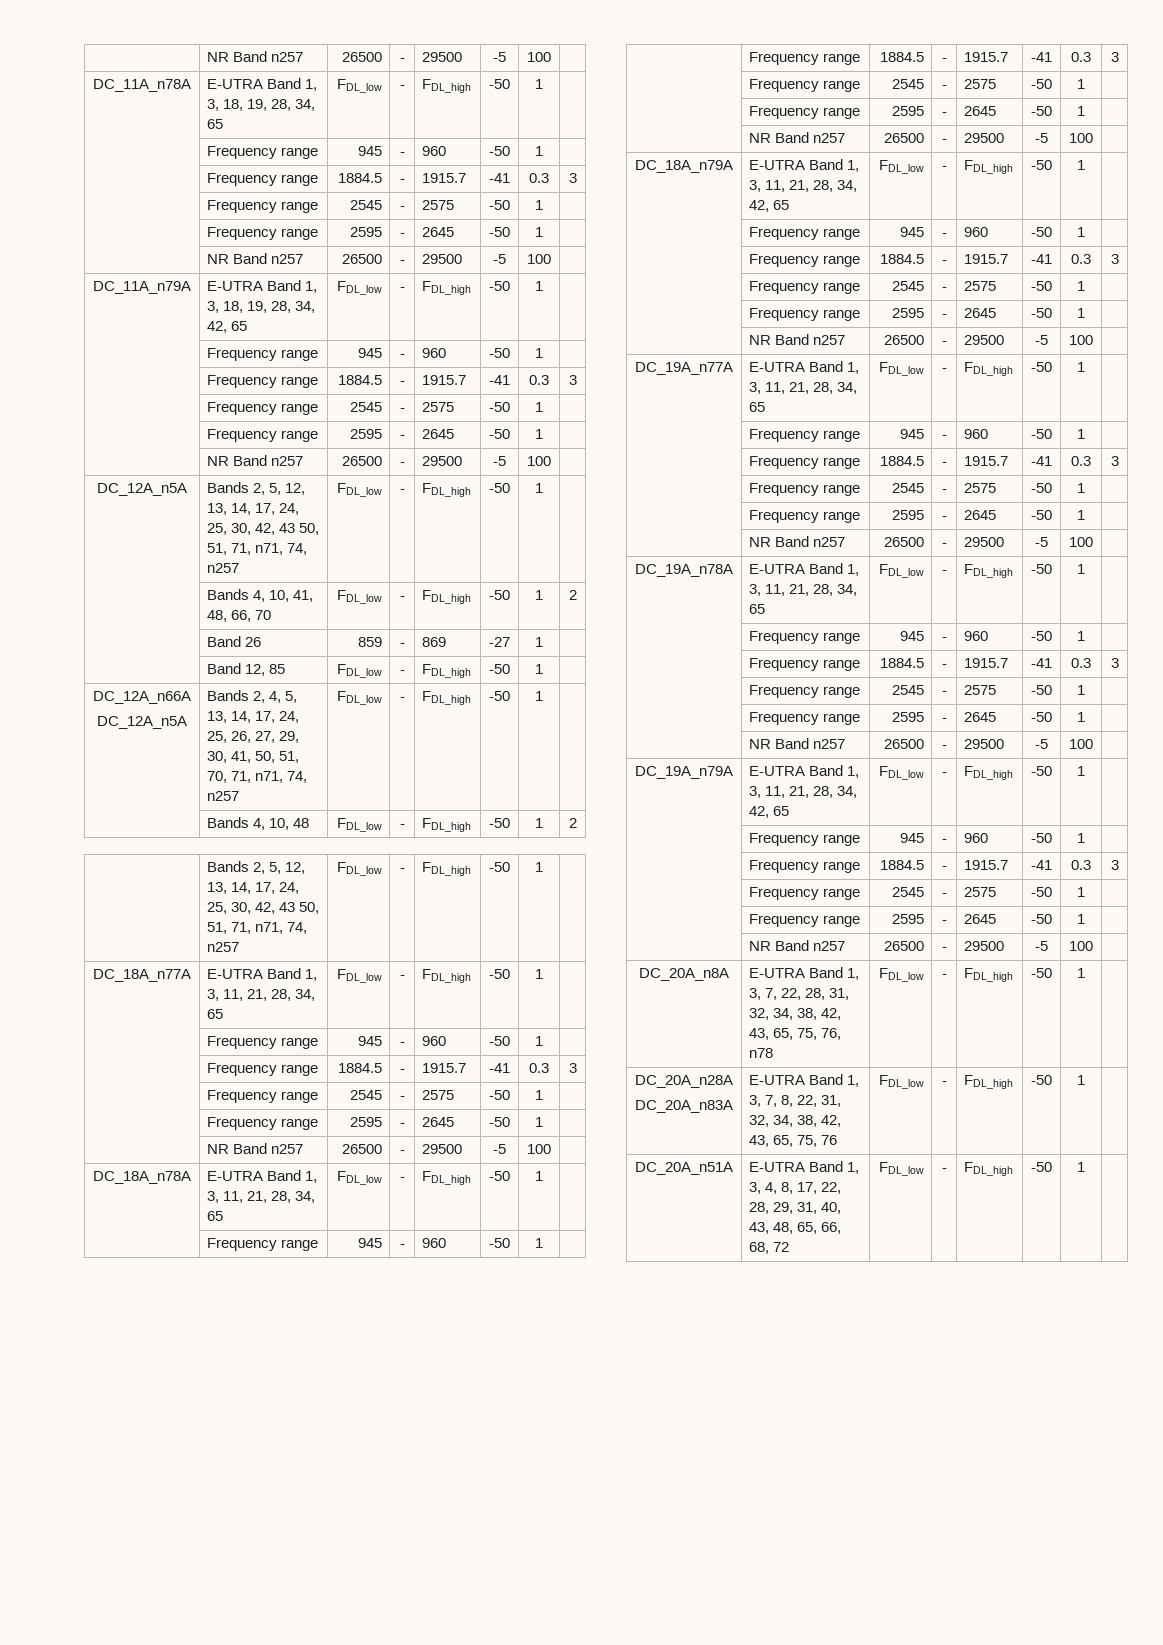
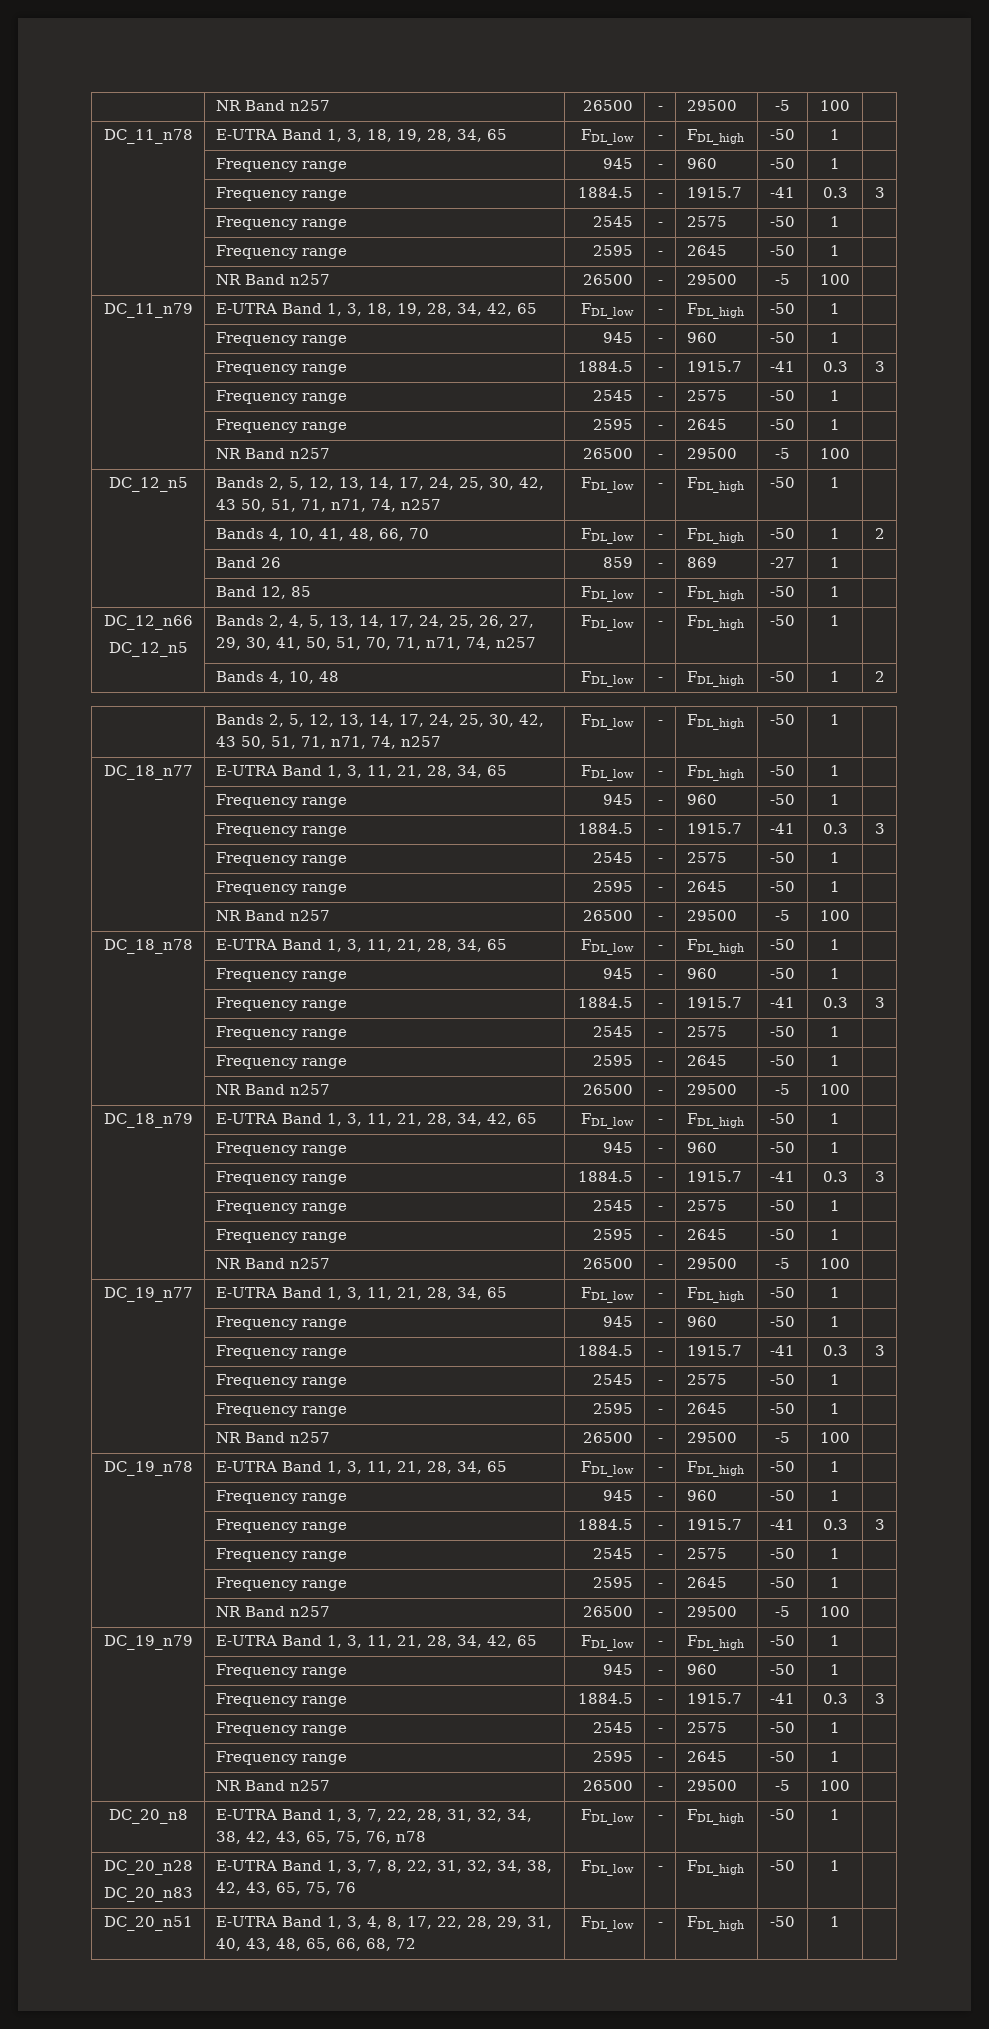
[207,51,304,62] [341,52,382,62] [399,58,405,62] [422,52,463,62] [493,52,506,62] [527,52,551,62] [93,79,191,92] | NR Band n257 | 26500 | - | 29500 | -5 | 100 | // DC_11A_n78A -> [215,100,330,111] [583,100,634,111] [657,106,663,111] [686,100,737,111] [775,100,790,111] [820,100,850,111] [103,129,193,144] | NR Band n257 | 26500 | - | 29500 | -5 | 100 | // DC_11_n78
[93,281,191,294] DC_11A_n79A -> [103,303,193,318] DC_11_n79
[97,483,187,496] DC_12A_n5A -> [108,477,188,492] DC_12_n5
[93,691,191,704] [97,716,187,729] DC_12A_n66A // DC_12A_n5A -> [103,615,193,630] [108,642,188,657] DC_12_n66 // DC_12_n5
[93,969,191,982] DC_18A_n77A -> [103,765,193,780] DC_18_n77
[93,1171,191,1184] DC_18A_n78A -> [103,939,193,954] DC_18_n78
[635,160,733,173] DC_18A_n79A -> [103,1113,193,1128] DC_18_n79
[635,362,733,375] DC_19A_n77A -> [103,1287,193,1302] DC_19_n77
[635,564,733,577] DC_19A_n78A -> [103,1461,193,1476] DC_19_n78
[635,766,733,779] DC_19A_n79A -> [103,1635,193,1650] DC_19_n79
[639,968,729,981] DC_20A_n8A -> [108,1809,188,1824] DC_20_n8
[635,1075,733,1088] [635,1100,733,1113] DC_20A_n28A // DC_20A_n83A -> [103,1860,193,1875] [103,1887,193,1902] DC_20_n28 // DC_20_n83
[635,1162,733,1175] DC_20A_n51A -> [103,1916,193,1931] DC_20_n51

